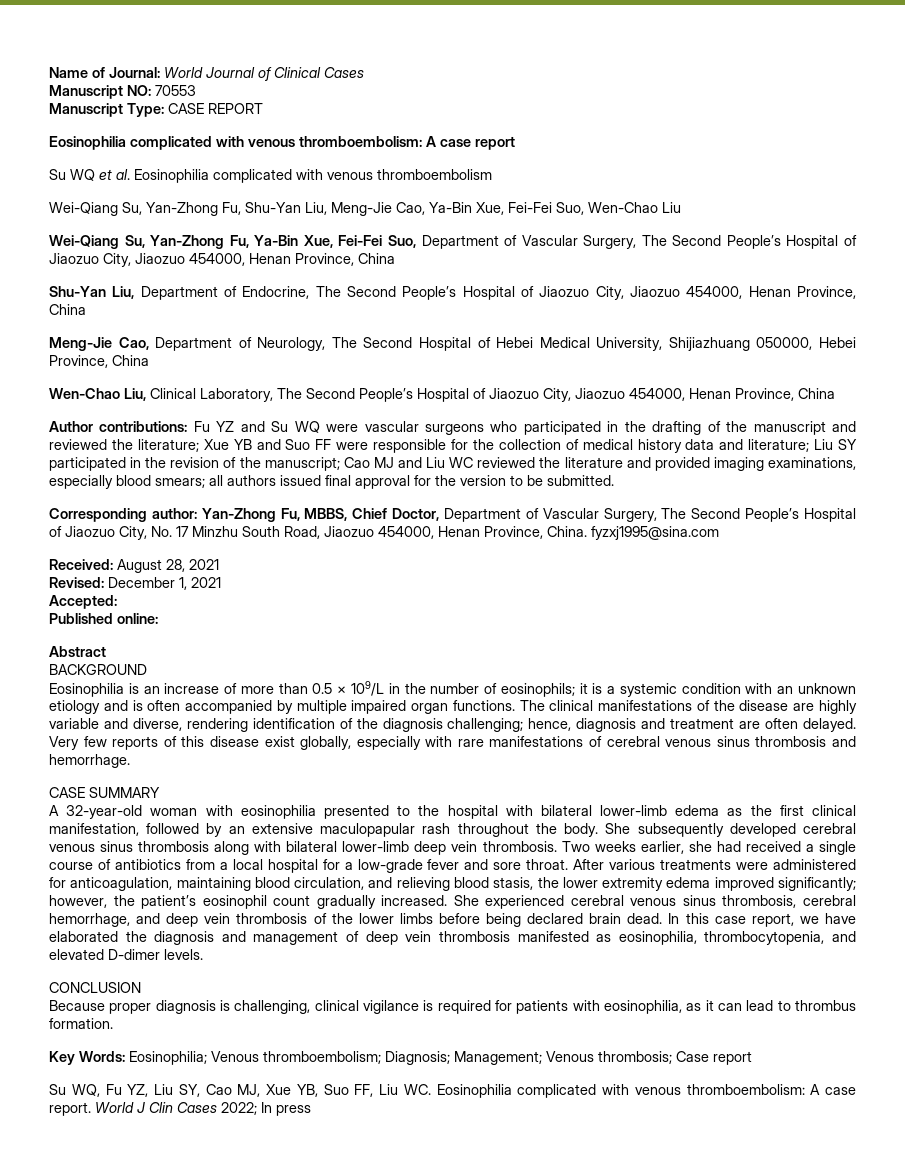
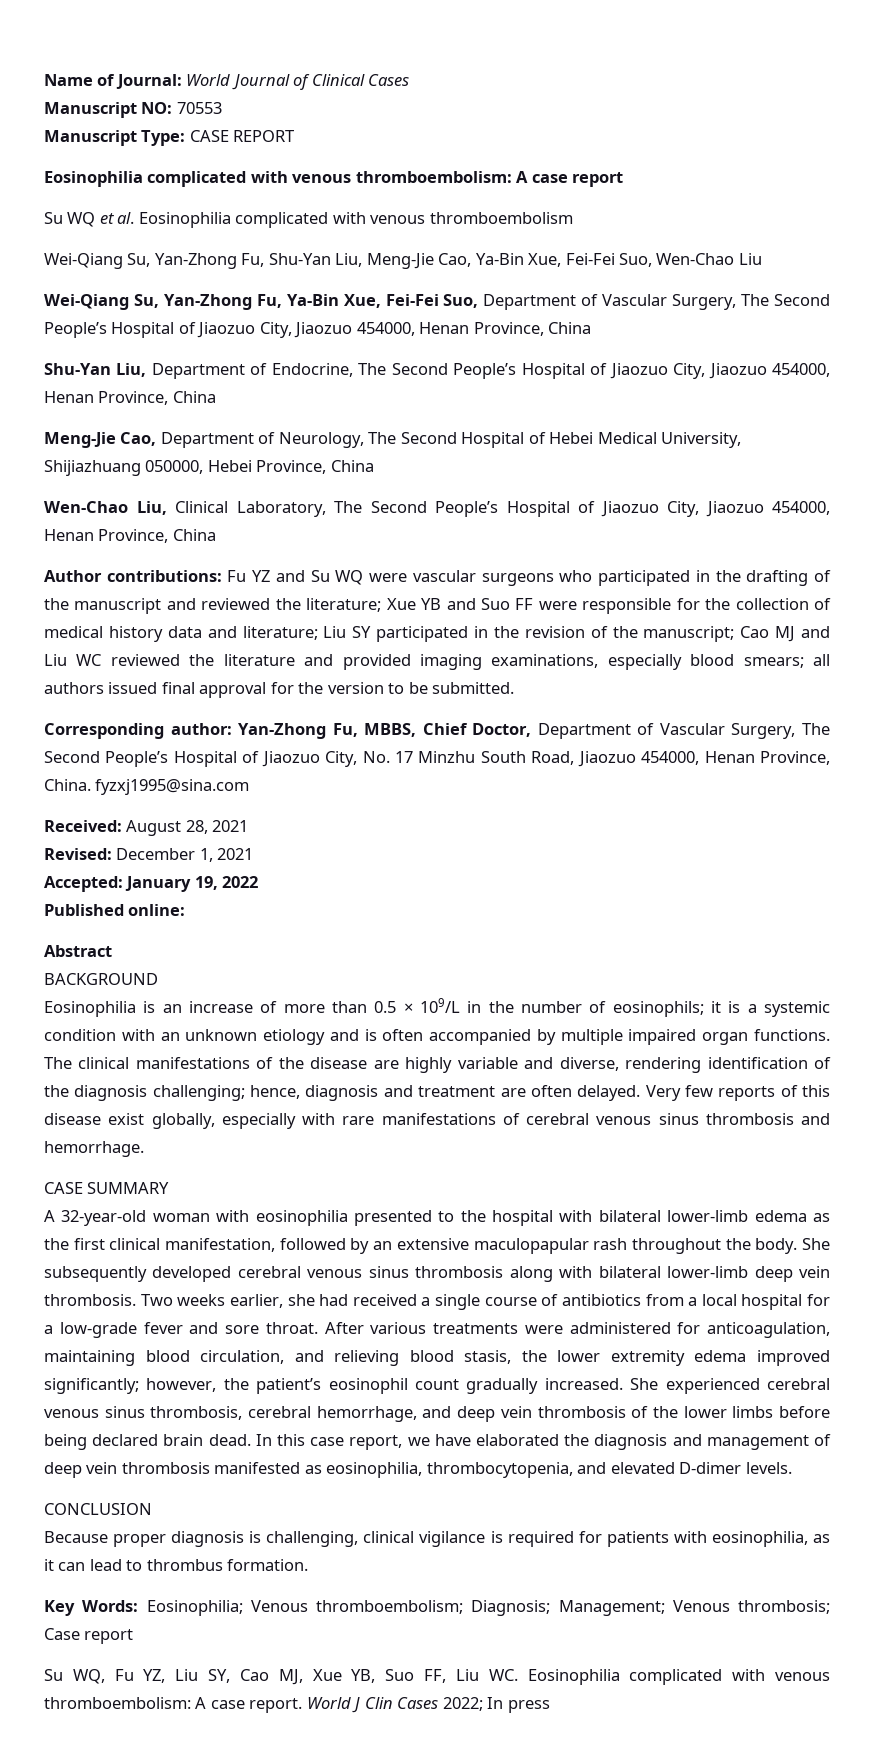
(117, 602) none -> [125,876,259,892] January 19, 2022

